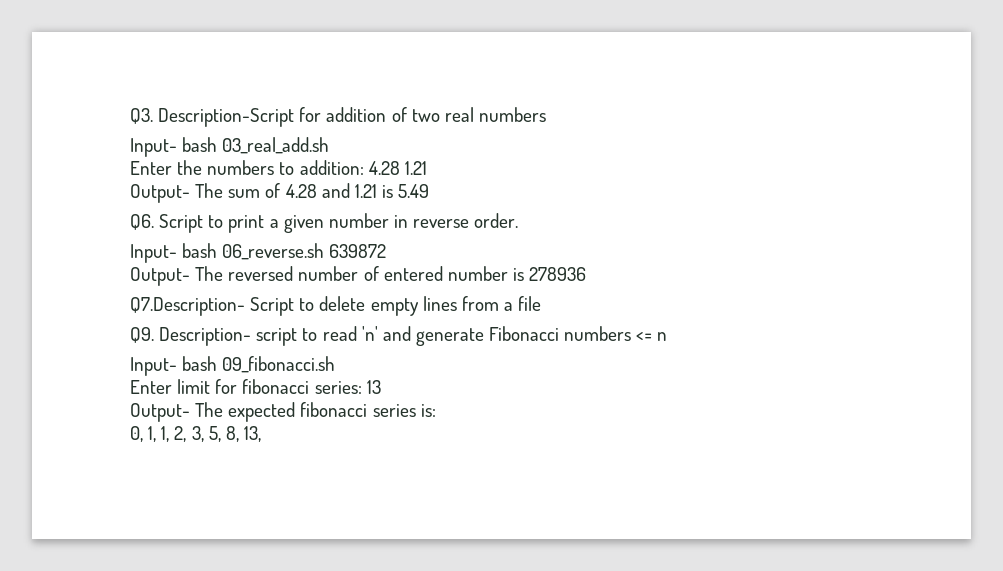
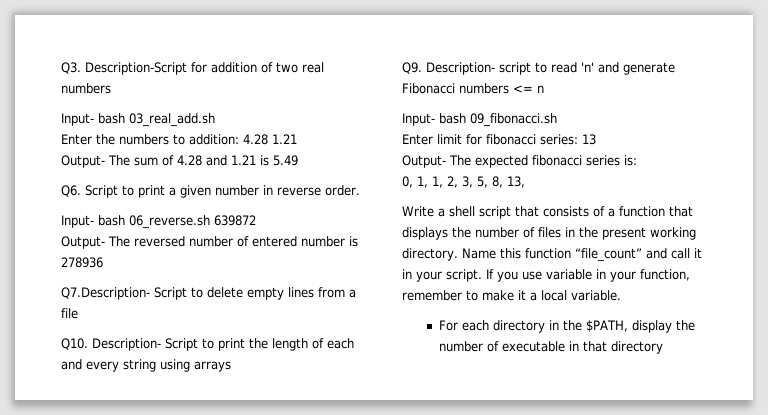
(542, 303) none -> [61,338,354,351] [61,359,231,372] // Q10. Description- Script to print the length of each and every string using arrays
(261, 434) none -> [402,206,693,219] [402,227,696,240] [402,248,702,262] [402,269,690,282] [402,290,621,301] [439,320,696,333] [439,341,664,354] // Write a shell script that consists of a function that displays the number of files in the present working directory. Name this function “file_count” and call it in your script. If you use variable in your function, remember to make it a local variable. // For each directory in the $PATH, display the number of executable in that directory

